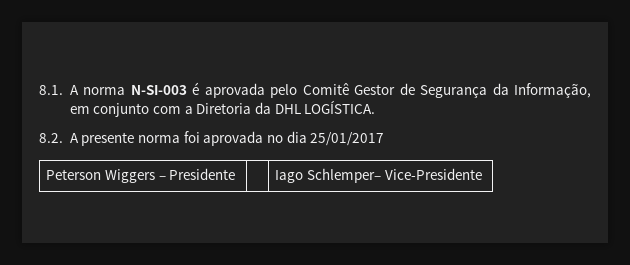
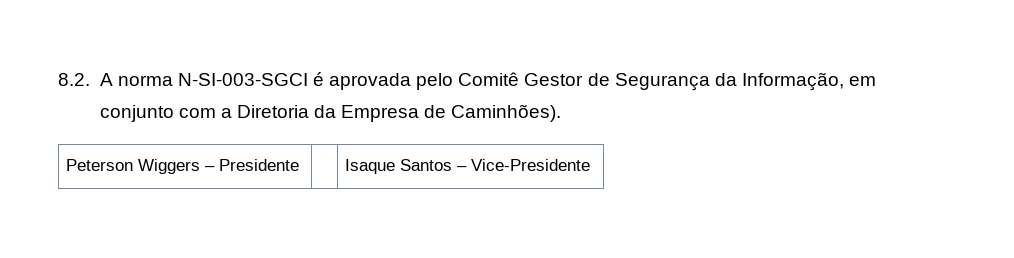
[39,85,63,95] 8.1. -> [58,73,90,86] 8.2.
[130,85,187,95] N-SI-003 -> [177,73,308,86] N-SI-003-SGCI
[274,100,376,114] [39,131,385,146] DHL LOGÍSTICA. // 8.2. A presente norma foi aprovada no dia 25/01/2017 -> [341,104,562,122] Empresa de Caminhões).
[275,168,382,183] Iago Schlemper– -> [345,159,468,174] Isaque Santos –

